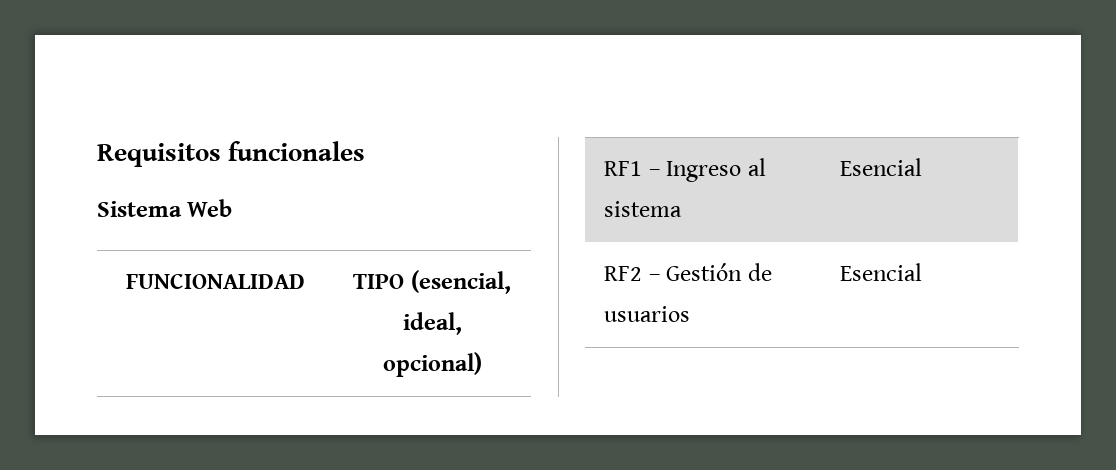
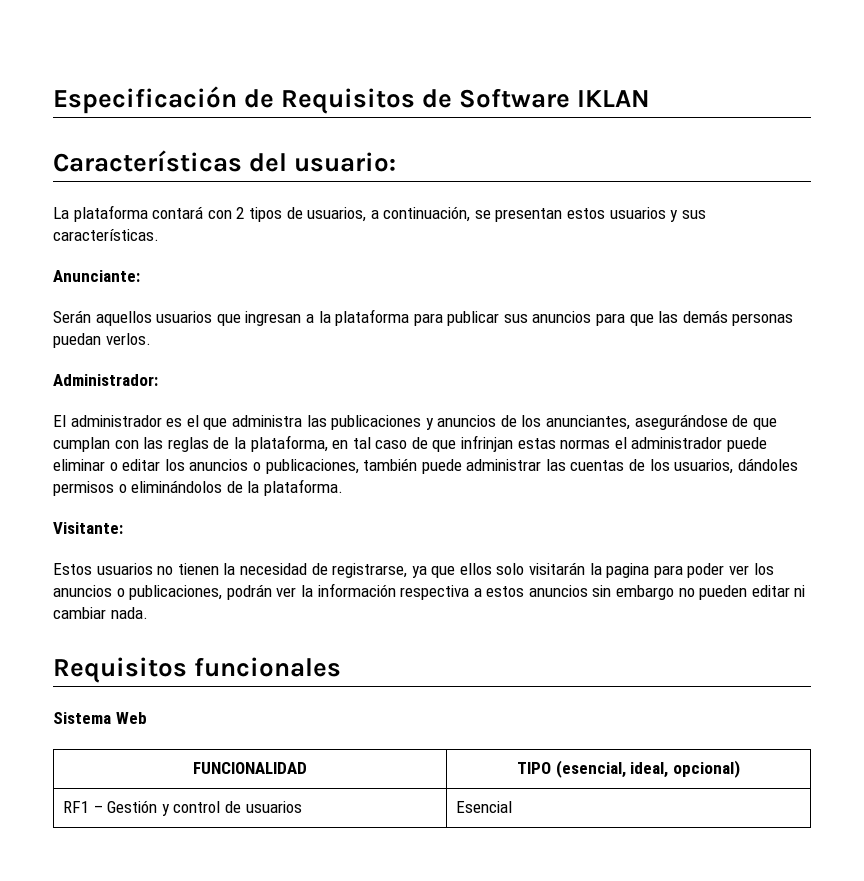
(97, 155) none -> [53,86,651,114] [53,150,397,172] [53,205,706,222] [53,229,159,241] [53,270,140,282] [53,309,794,326] [53,333,151,348] [53,374,158,386] [53,414,777,430] [53,435,768,452] [53,458,798,474] [53,479,343,496] [53,522,123,534] [53,562,774,578] [53,583,806,600] [53,607,148,619] Especificación de Requisitos de Software IKLAN // Características del usuario: // La plataforma contará con 2 tipos de usuarios, a continuación, se presentan estos usuarios y sus características. // Anunciante: // Serán aquellos usuarios que ingresan a la plataforma para publicar sus anuncios para que las demás personas puedan verlos. // Administrador: // El administrador es el que administra las publicaciones y anuncios de los anunciantes, asegurándose de que cumplan con las reglas de la plataforma, en tal caso de que infrinjan estas normas el administrador puede eliminar o editar los anuncios o publicaciones, también puede administrar las cuentas de los usuarios, dándoles permisos o eliminándolos de la plataforma. // Visitante: // Estos usuarios no tienen la necesidad de registrarse, ya que ellos solo visitarán la pagina para poder ver los anuncios o publicaciones, podrán ver la información respectiva a estos anuncios sin embargo no pueden editar ni cambiar nada. //
[666,158,766,182] [604,201,683,217] [840,158,923,176] [604,263,743,281] Ingreso al sistema | Esencial // RF2 – Gestión -> [107,800,221,816] Gestión y control

